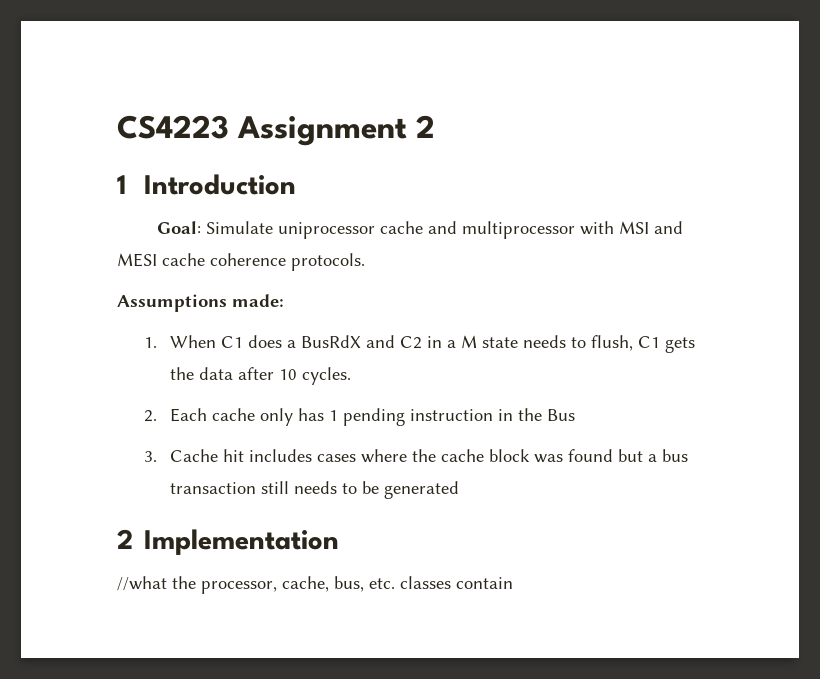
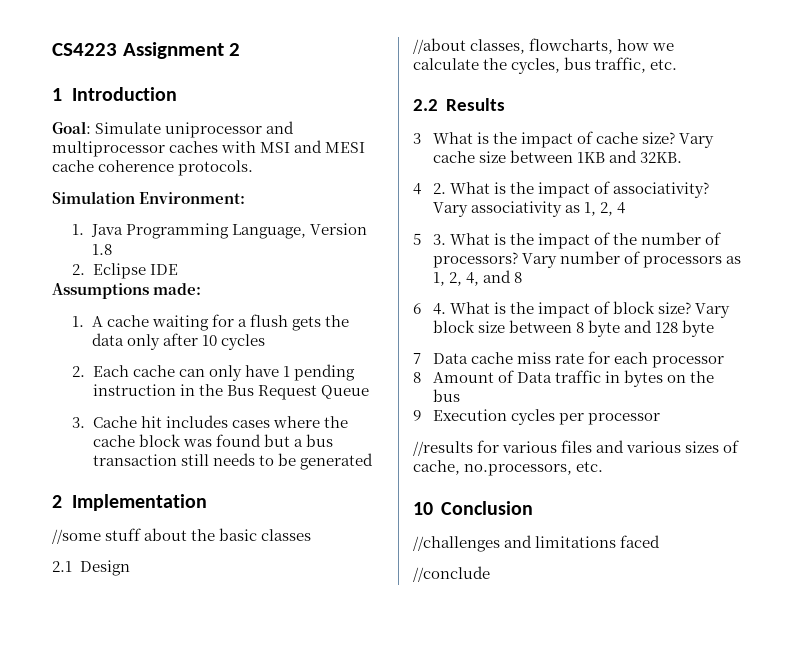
[380,221,424,234] cache -> (263, 130) none
(576, 230) none -> [169,141,219,153] caches
[117,294,284,312] [143,335,661,351] Assumptions made: // 1. When C1 does a BusRdX and C2 in a M state needs to flush, C1 -> [52,191,246,204] [72,223,368,239] [92,244,113,255] [72,263,178,279] [52,283,202,299] [72,314,289,331] Simulation Environment: // 1. Java Programming Language, Version 1.8 // 2. Eclipse IDE // Assumptions made: // 1. A cache waiting for a flush
(234, 373) none -> [127,334,161,350] only
[302,367,352,385] cycles. -> [221,334,266,350] cycles
[260,408,325,426] only has -> [178,365,279,381] can only have
(576, 415) none -> [257,385,369,400] Request Queue
[117,576,513,594] //what the processor, cache, bus, etc. classes contain -> [52,528,312,544] [52,560,130,576] [413,38,675,54] [413,57,678,74] [413,98,505,111] [413,131,715,148] [433,150,683,163] [413,181,710,198] [433,201,626,217] [413,232,722,249] [433,251,742,268] [433,270,523,286] [413,301,731,318] [433,320,715,337] [413,351,725,368] [413,370,715,387] [433,389,461,402] [413,409,661,425] [413,440,740,456] [413,460,604,476] [413,501,533,515] [413,535,661,552] [413,566,490,582] //some stuff about the basic classes // 2.1 Design // //about classes, flowcharts, how we calculate the cycles, bus traffic, etc. // 2.2 Results // 3 What is the impact of cache size? Vary cache size between 1KB and 32KB. // 4 2. What is the impact of associativity? Vary associativity as 1, 2, 4 // 5 3. What is the impact of the number of processors? Vary number of processors as 1, 2, 4, and 8 // 6 4. What is the impact of block size? Vary block size between 8 byte and 128 byte // 7 Data cache miss rate for each processor // 8 Amount of Data traffic in bytes on the bus // 9 Execution cycles per processor // //results for various files and various sizes of cache, no.processors, etc. // 10 Conclusion // //challenges and limitations faced // //conclude

